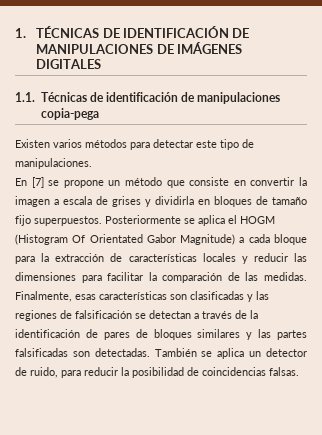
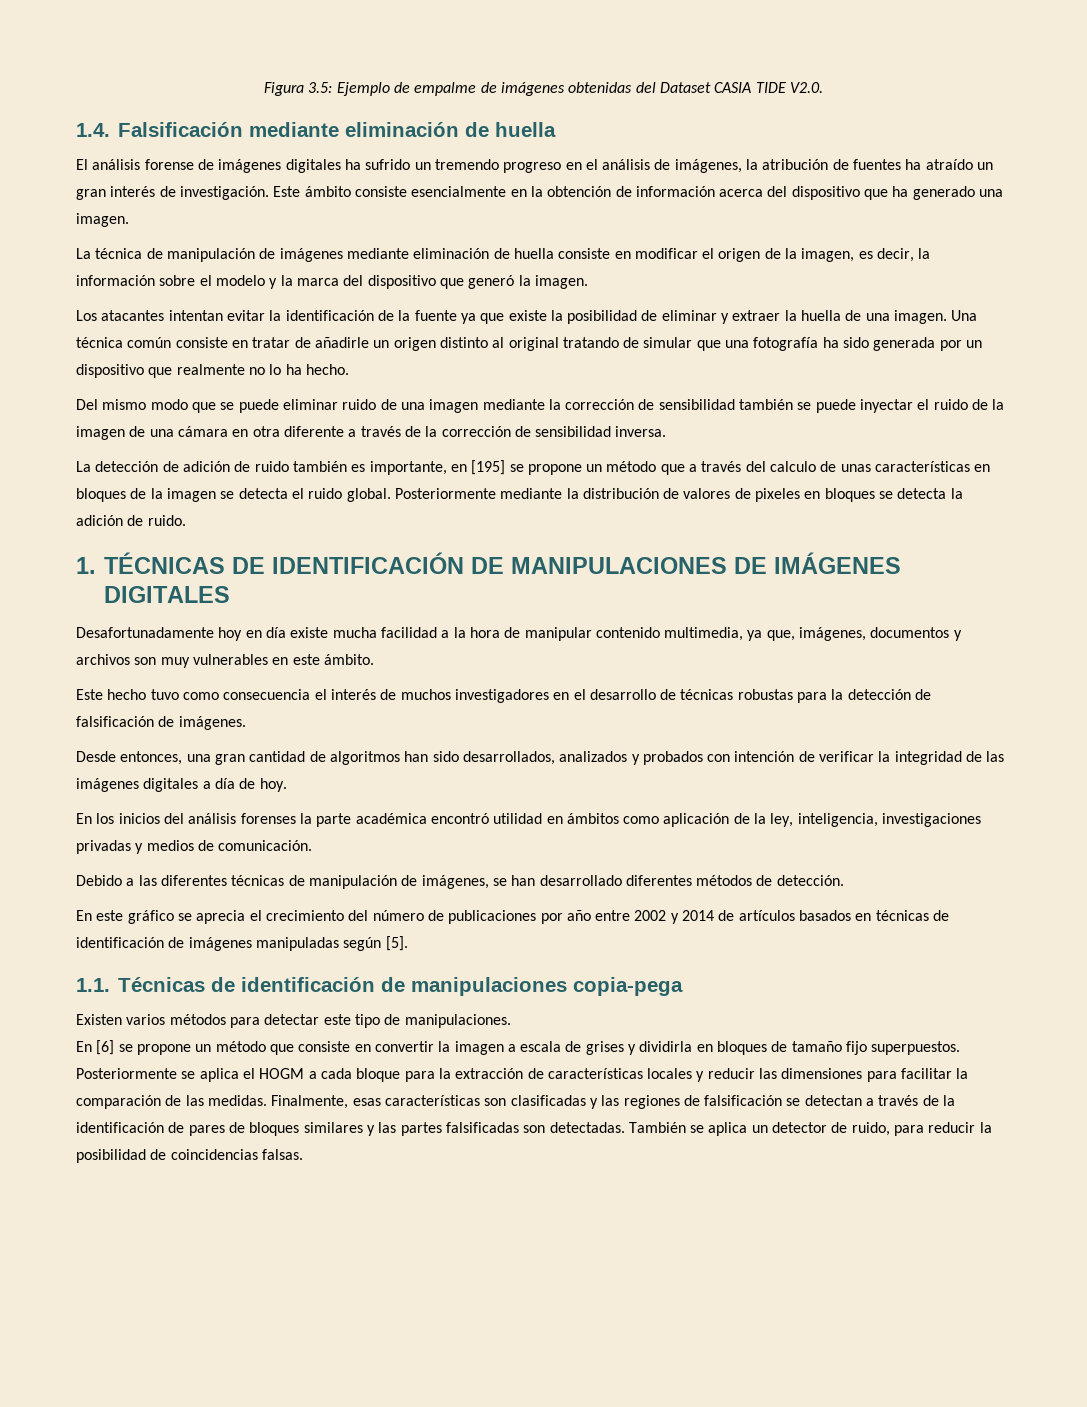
(15, 33) none -> [264,82,823,96] [76,122,556,137] [76,159,994,173] [76,186,1004,200] [76,213,129,227] [76,248,931,262] [76,275,588,289] [76,310,978,324] [76,337,983,351] [76,364,349,378] [76,399,1005,413] [76,426,667,440] [76,460,991,475] [76,488,963,502] [76,515,186,526] Figura 3.5: Ejemplo de empalme de imágenes obtenidas del Dataset CASIA TIDE V2.0. // 1.4. Falsificación mediante eliminación de huella // El análisis forense de imágenes digitales ha sufrido un tremendo progreso en el análisis de imágenes, la atribución de fuentes ha atraído un gran interés de investigación. Este ámbito consiste esencialmente en la obtención de información acerca del dispositivo que ha generado una imagen. // La técnica de manipulación de imágenes mediante eliminación de huella consiste en modificar el origen de la imagen, es decir, la información sobre el modelo y la marca del dispositivo que generó la imagen. // Los atacantes intentan evitar la identificación de la fuente ya que existe la posibilidad de eliminar y extraer la huella de una imagen. Una técnica común consiste en tratar de añadirle un origen distinto al original tratando de simular que una fotografía ha sido generada por un dispositivo que realmente no lo ha hecho. // Del mismo modo que se puede eliminar ruido de una imagen mediante la corrección de sensibilidad también se puede inyectar el ruido de la imagen de una cámara en otra diferente a través de la corrección de sensibilidad inversa. // La detección de adición de ruido también es importante, en [195] se propone un método que a través del calculo de unas características en bloques de la imagen se detecta el ruido global. Posteriormente mediante la distribución de valores de pixeles en bloques se detecta la adición de ruido. //
(102, 64) none -> [76,627,962,641] [76,654,374,668] [76,689,932,703] [76,716,246,730] [76,751,1005,765] [76,778,287,792] [76,813,982,827] [76,840,313,854] [76,875,844,889] [76,910,950,924] [76,936,408,951] // Desafortunadamente hoy en día existe mucha facilidad a la hora de manipular contenido multimedia, ya que, imágenes, documentos y archivos son muy vulnerables en este ámbito. // Este hecho tuvo como consecuencia el interés de muchos investigadores en el desarrollo de técnicas robustas para la detección de falsificación de imágenes. // Desde entonces, una gran cantidad de algoritmos han sido desarrollados, analizados y probados con intención de verificar la integridad de las imágenes digitales a día de hoy. // En los inicios del análisis forenses la parte académica encontró utilidad en ámbitos como aplicación de la ley, inteligencia, investigaciones privadas y medios de comunicación. // Debido a las diferentes técnicas de manipulación de imágenes, se han desarrollado diferentes métodos de detección. // En este gráfico se aprecia el crecimiento del número de publicaciones por año entre 2002 y 2014 de artículos basados en técnicas de identificación de imágenes manipuladas según [5].
[31,177,44,188] [7] -> [96,1040,115,1055] [6]
[15,234,236,245] (Histogram Of Orientated Gabor Magnitude) -> (305, 1073) none

